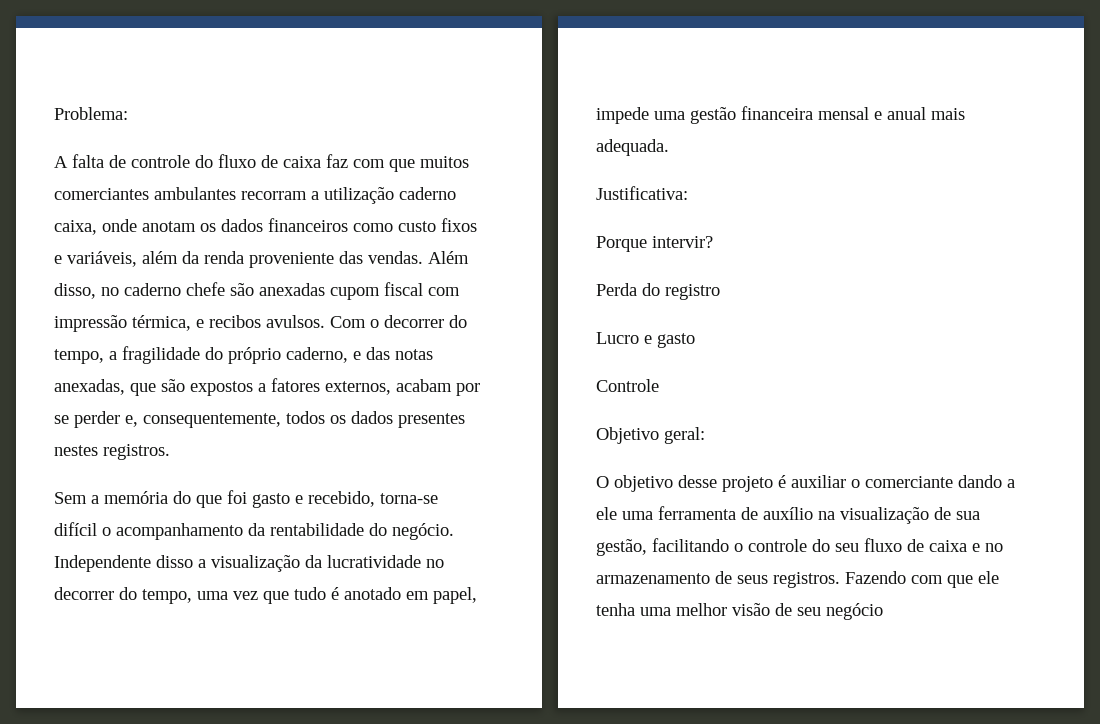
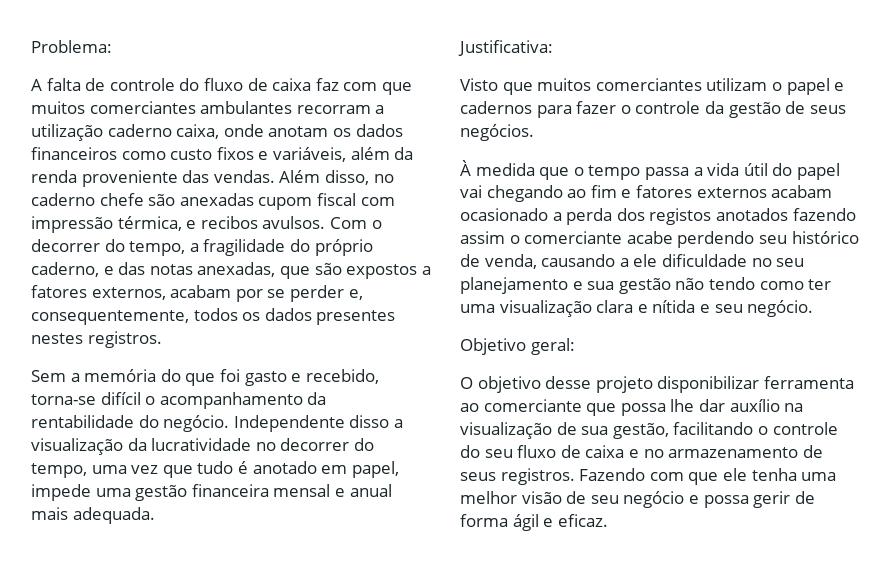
[596,236,713,252] [596,283,720,300] [596,332,695,348] [596,379,659,392] Porque intervir? // Perda do registro // Lucro e gasto // Controle -> [460,78,845,95] [460,101,846,118] [460,124,534,141] [460,160,840,180] [460,185,833,202] [460,208,856,225] [460,231,859,248] [460,254,805,269] [460,277,832,294] [460,300,814,317] Visto que muitos comerciantes utilizam o papel e cadernos para fazer o controle da gestão de seus negócios. // À medida que o tempo passa a vida útil do papel vai chegando ao fim e fatores externos acabam ocasionado a perda dos registos anotados fazendo assim o comerciante acabe perdendo seu histórico de venda, causando a ele dificuldade no seu planejamento e sua gestão não tendo como ter uma visualização clara e nítida e seu negócio.
[778,475,1015,488] [596,506,758,520] é auxiliar o comerciante dando a ele uma ferramenta de -> [657,376,854,393] [460,399,725,416] disponibilizar ferramenta ao comerciante que possa lhe dar
(883, 611) none -> [688,491,815,508] [460,514,608,531] e possa gerir de forma ágil e eficaz.

